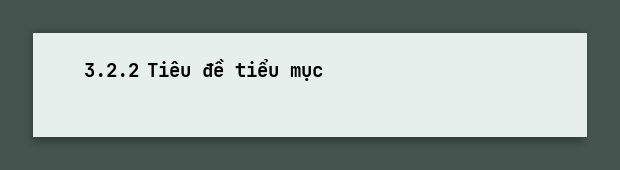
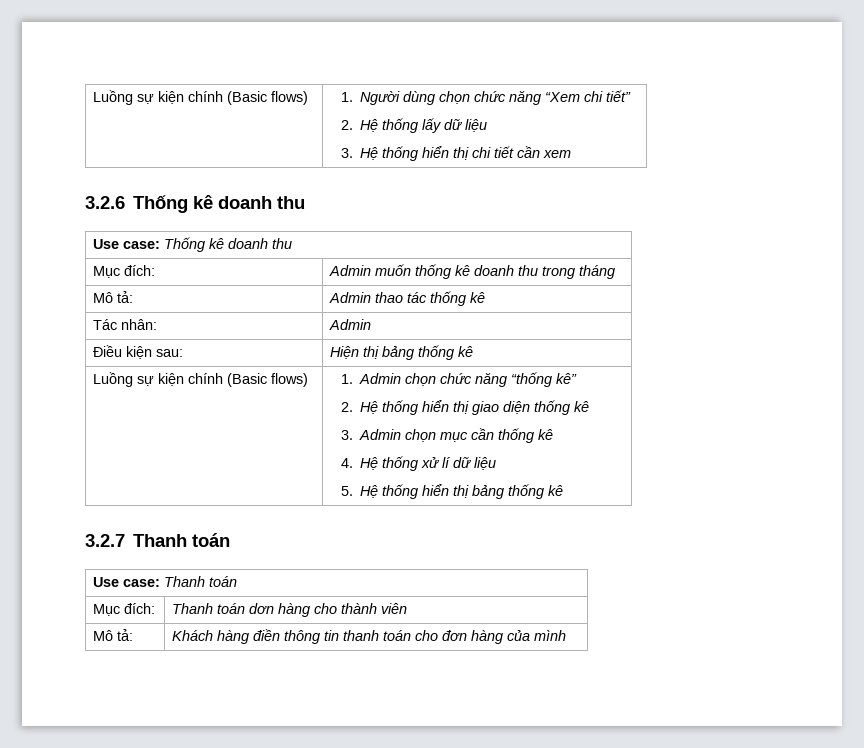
[84,59,324,81] 3.2.2 Tiêu đề tiểu mục -> [92,90,308,105] [340,90,632,105] [340,118,488,133] [340,146,572,161] [85,195,305,213] [92,237,292,252] [92,265,155,278] [328,264,615,279] [92,291,133,303] [328,291,485,306] [92,319,157,330] [328,319,371,330] [92,345,183,359] [329,345,473,360] [92,372,308,387] [340,372,578,387] [340,400,590,415] [340,428,554,443] [340,456,497,471] [340,484,564,499] [85,533,230,547] [92,576,237,587] [92,603,155,616] [171,603,407,617] [92,629,133,641] [171,629,566,644] Luồng sự kiện chính (Basic flows) | 1. Người dùng chọn chức năng “Xem chi tiết” // 2. Hệ thống lấy dữ liệu // 3. Hệ thống hiển thị chi tiết cần xem // 3.2.6 Thống kê doanh thu // Use case: Thống kê doanh thu // Mục đích: | Admin muốn thống kê doanh thu trong tháng // Mô tả: | Admin thao tác thống kê // Tác nhân: | Admin // Điều kiện sau: | Hiện thị bảng thống kê // Luồng sự kiện chính (Basic flows) | 1. Admin chọn chức năng “thống kê” // 2. Hệ thống hiển thị giao diện thống kê // 3. Admin chọn mục cần thống kê // 4. Hệ thống xử lí dữ liệu // 5. Hệ thống hiển thị bảng thống kê // 3.2.7 Thanh toán // Use case: Thanh toán // Mục đích: | Thanh toán dơn hàng cho thành viên // Mô tả: | Khách hàng điền thông tin thanh toán cho đơn hàng của mình

